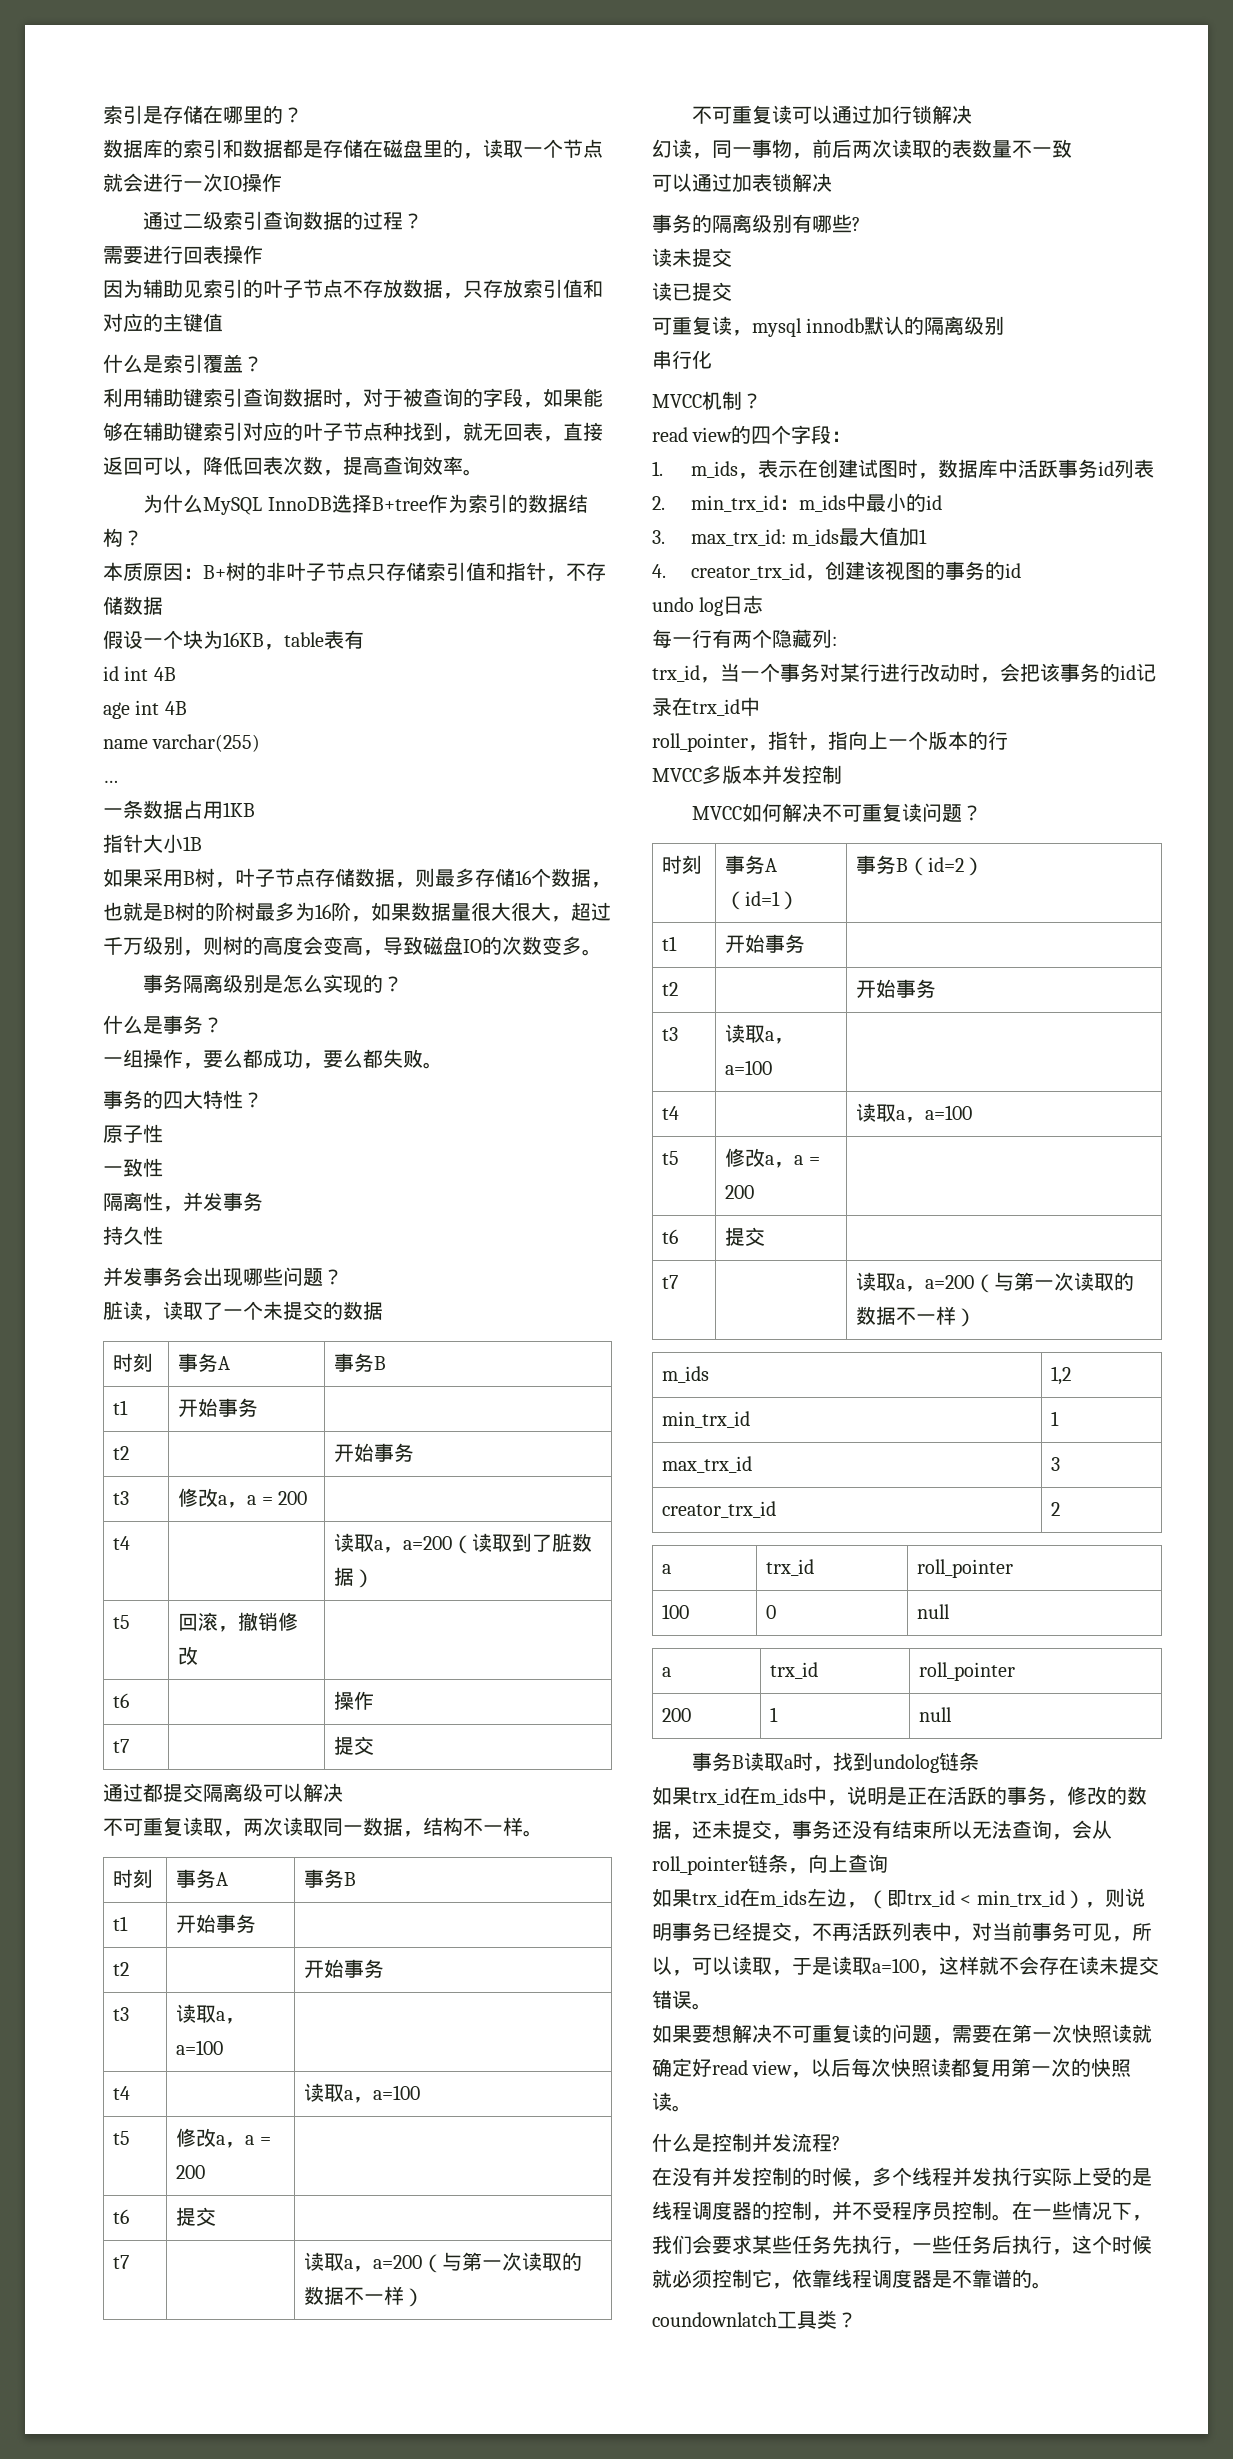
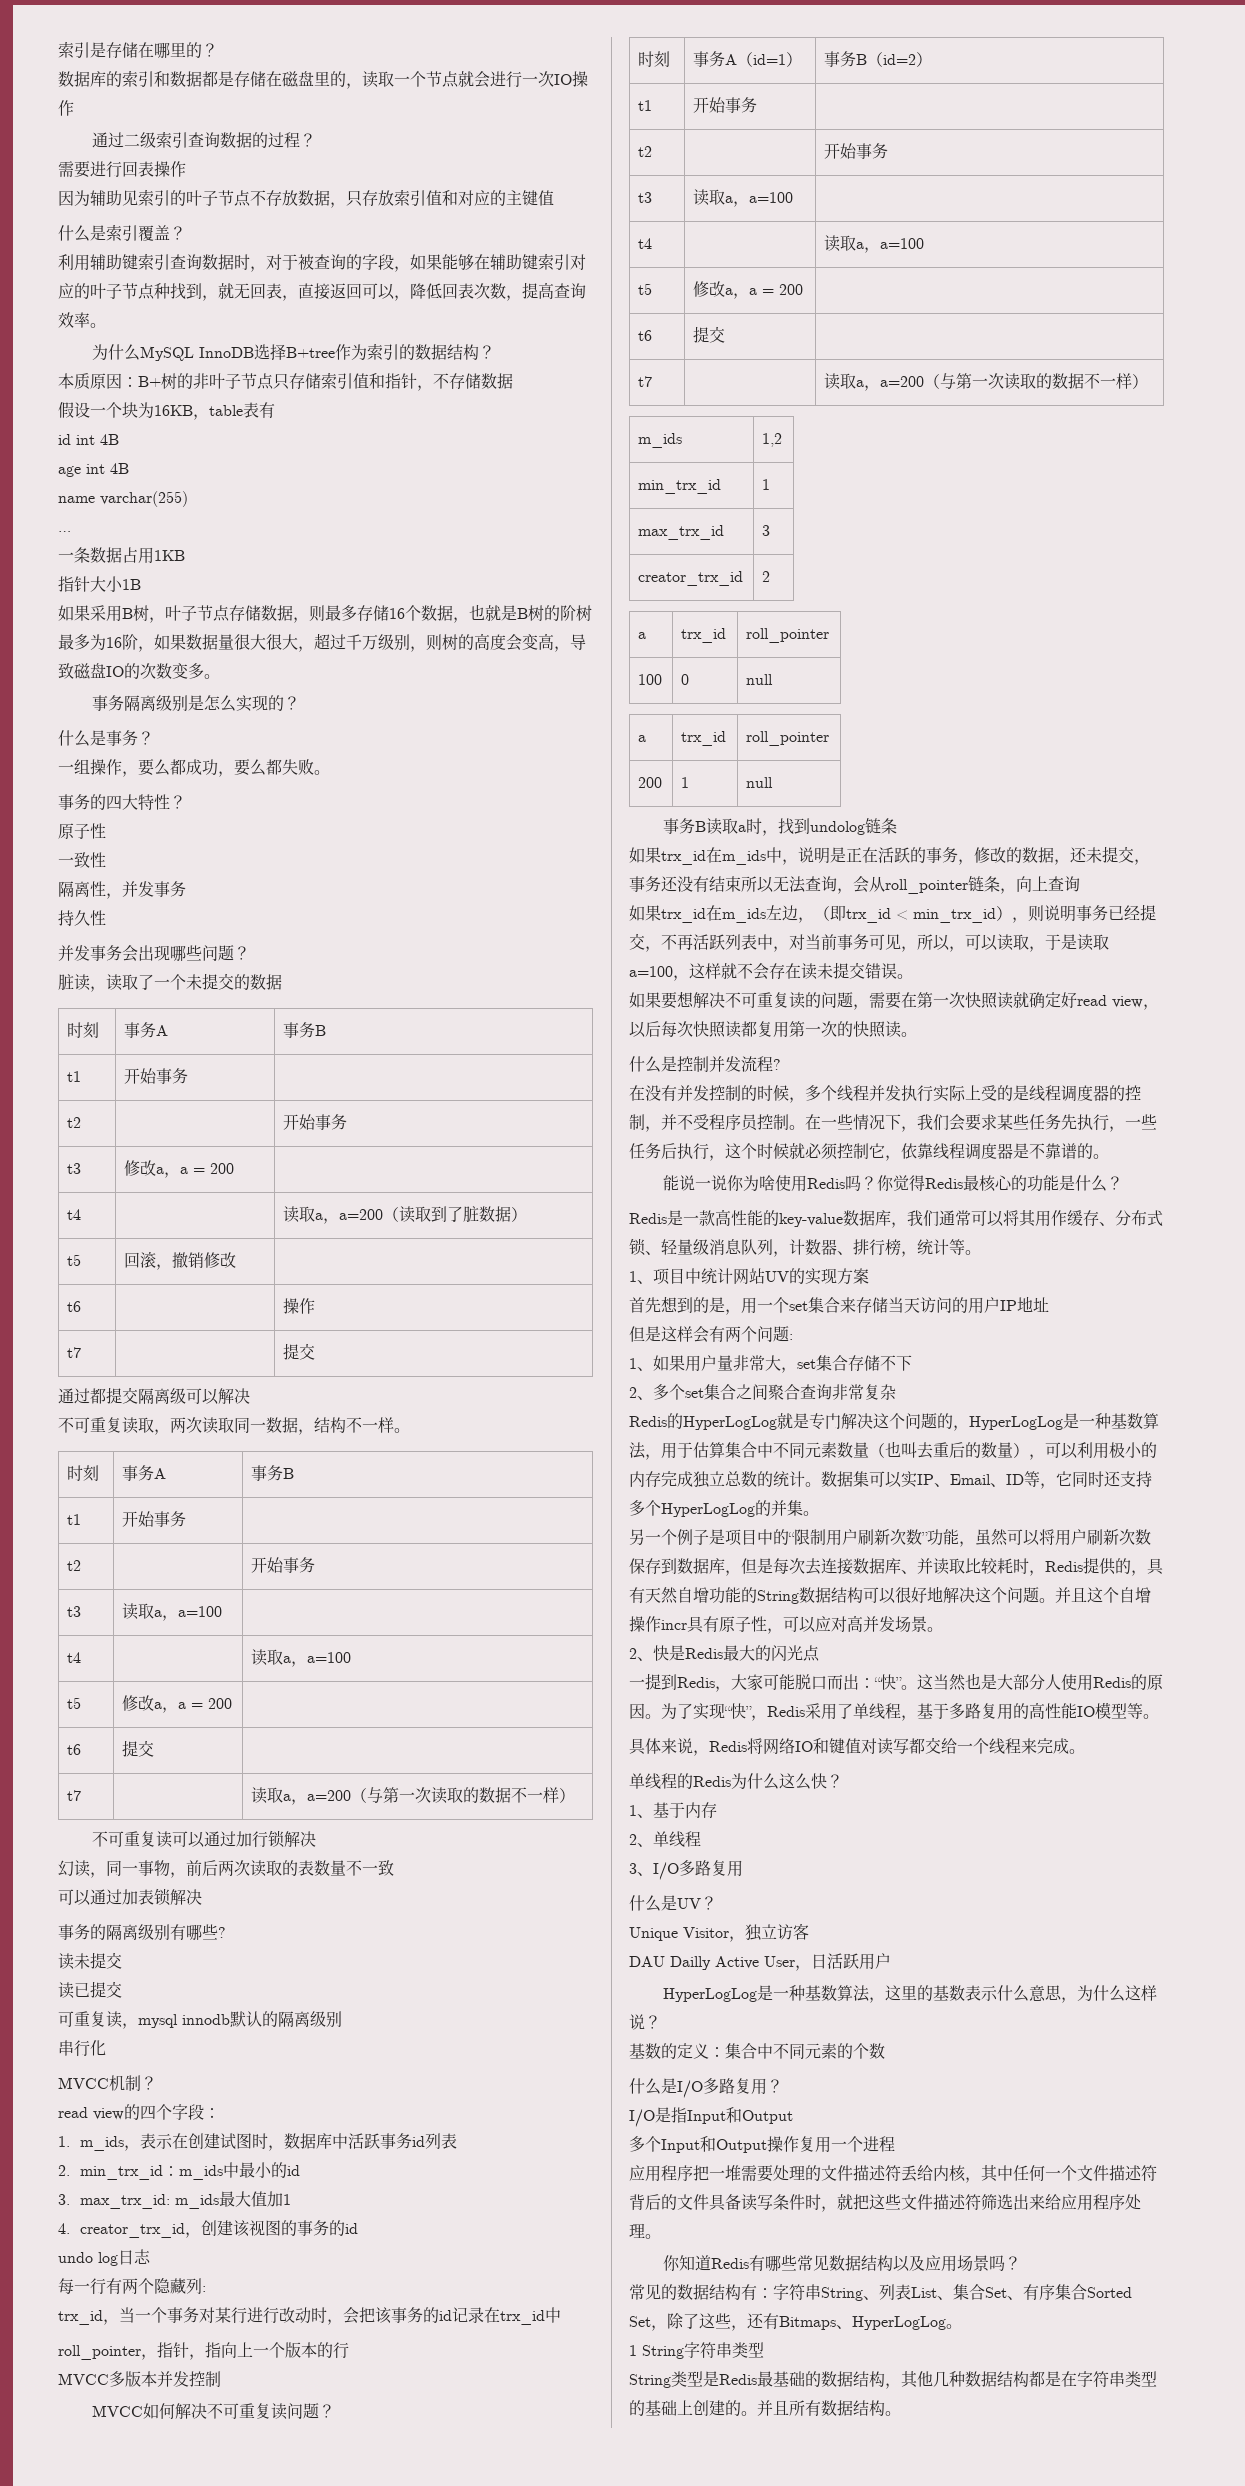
[652,2310,857,2329] coundownlatch工具类？ -> [663,1175,1124,1192] [629,1209,1163,1228] [629,1238,981,1257] [629,1268,869,1285] [629,1296,1049,1315] [629,1326,793,1343] [629,1355,912,1373] [629,1384,896,1400] [629,1413,1159,1431] [629,1441,1157,1460] [629,1471,1152,1489] [629,1500,819,1517] [629,1529,1151,1547] [629,1557,1164,1576] [629,1586,1151,1604] [629,1615,943,1634] [629,1645,820,1662] [629,1673,1163,1692] [629,1702,1159,1721] [629,1737,1085,1756] [629,1773,843,1790] [629,1802,717,1818] [629,1831,701,1847] [629,1860,743,1880] [629,1895,717,1912] [629,1923,809,1942] [629,1953,891,1971] [663,1985,1158,2003] [629,2014,661,2030] [629,2043,885,2059] [629,2078,783,2098] [629,2107,793,2127] [629,2136,895,2153] [629,2165,1157,2183] [629,2194,1141,2212] [629,2223,661,2239] [663,2255,1022,2272] [629,2284,1132,2301] [629,2313,962,2331] [629,2342,764,2359] [629,2371,1157,2389] [629,2400,901,2416] 能说一说你为啥使用Redis吗？你觉得Redis最核心的功能是什么？ // Redis是一款高性能的key-value数据库，我们通常可以将其用作缓存、分布式锁、轻量级消息队列，计数器、排行榜，统计等。 // 1、项目中统计网站UV的实现方案 // 首先想到的是，用一个set集合来存储当天访问的用户IP地址 // 但是这样会有两个问题: // 1、如果用户量非常大，set集合存储不下 // 2、多个set集合之间聚合查询非常复杂 // Redis的HyperLogLog就是专门解决这个问题的，HyperLogLog是一种基数算法，用于估算集合中不同元素数量（也叫去重后的数量），可以利用极小的内存完成独立总数的统计。数据集可以实IP、Email、ID等，它同时还支持多个HyperLogLog的并集。 // 另一个例子是项目中的“限制用户刷新次数”功能，虽然可以将用户刷新次数保存到数据库，但是每次去连接数据库、并读取比较耗时，Redis提供的，具有天然自增功能的String数据结构可以很好地解决这个问题。并且这个自增操作incr具有原子性，可以应对高并发场景。 // 2、快是Redis最大的闪光点 // 一提到Redis，大家可能脱口而出：“快”。这当然也是大部分人使用Redis的原因。为了实现“快”，Redis采用了单线程，基于多路复用的高性能IO模型等。 // 具体来说，Redis将网络IO和键值对读写都交给一个线程来完成。 // 单线程的Redis为什么这么快？ // 1、基于内存 // 2、单线程 // 3、I/O多路复用 // 什么是UV？ // Unique Visitor，独立访客 // DAU Dailly Active User，日活跃用户 // HyperLogLog是一种基数算法，这里的基数表示什么意思，为什么这样说？ // 基数的定义：集合中不同元素的个数 // 什么是I/O多路复用？ // I/O是指Input和Output // 多个Input和Output操作复用一个进程 // 应用程序把一堆需要处理的文件描述符丢给内核，其中任何一个文件描述符背后的文件具备读写条件时，就把这些文件描述符筛选出来给应用程序处理。 // 你知道Redis有哪些常见数据结构以及应用场景吗？ // 常见的数据结构有：字符串String、列表List、集合Set、有序集合Sorted Set，除了这些，还有Bitmaps、HyperLogLog。 // 1 String字符串类型 // String类型是Redis最基础的数据结构，其他几种数据结构都是在字符串类型的基础上创建的。并且所有数据结构。

